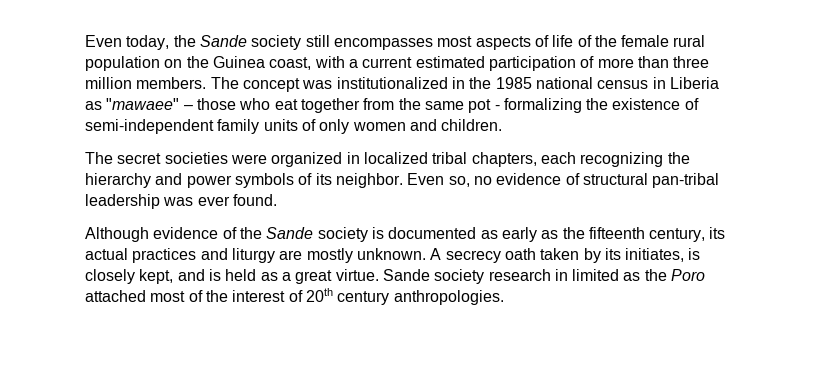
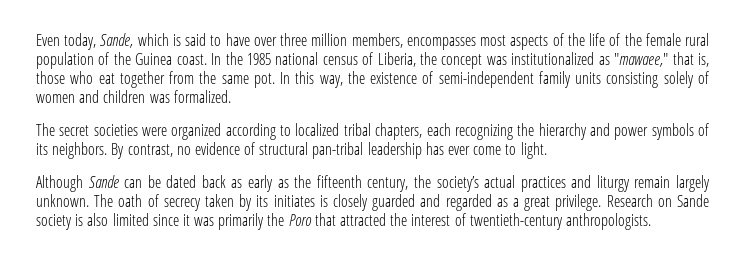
[173,35,330,50] the Sande society still -> [100,33,403,48] Sande, which is said to have over three million members,
(549, 41) none -> [567,33,585,46] the
[164,59,183,68] on -> [98,52,110,65] of
[269,56,710,71] [85,77,719,92] [85,98,193,110] coast, with a current estimated participation of more than three million members. The concept was institutionalized in the 1985 national census in Liberia as "mawaee" – -> [176,52,710,69] coast. In the 1985 national census of Liberia, the concept was institutionalized as "mawaee," that is,
[468,98,582,113] pot - formalizing -> [253,71,343,88] pot. In this way,
[301,119,503,134] of only women and children. -> [606,71,709,88] [36,90,231,103] consisting solely of women and children was formalized.
[346,152,360,164] in -> [225,123,292,140] according to
[335,173,470,188] neighbor. Even so, -> [52,142,173,159] neighbors. By contrast,
[163,194,277,206] [85,227,477,242] was ever found. // Although evidence of the Sande society is documented -> [425,142,547,159] [36,175,226,192] has ever come to light. // Although Sande can be dated back
[709,227,726,239] its -> [413,175,479,192] the society’s
[279,248,536,263] are mostly unknown. A secrecy oath -> [634,175,710,192] [36,194,201,211] remain largely unknown. The oath of secrecy
[625,248,685,262] initiates, -> [273,195,315,207] initiates
[139,269,706,284] [85,288,504,305] kept, and is held as a great virtue. Sande society research in limited as the Poro attached most of the interest of 20th century anthropologies. -> [372,194,709,211] [36,213,651,230] guarded and regarded as a great privilege. Research on Sande society is also limited since it was primarily the Poro that attracted the interest of twentieth-century anthropologists.

